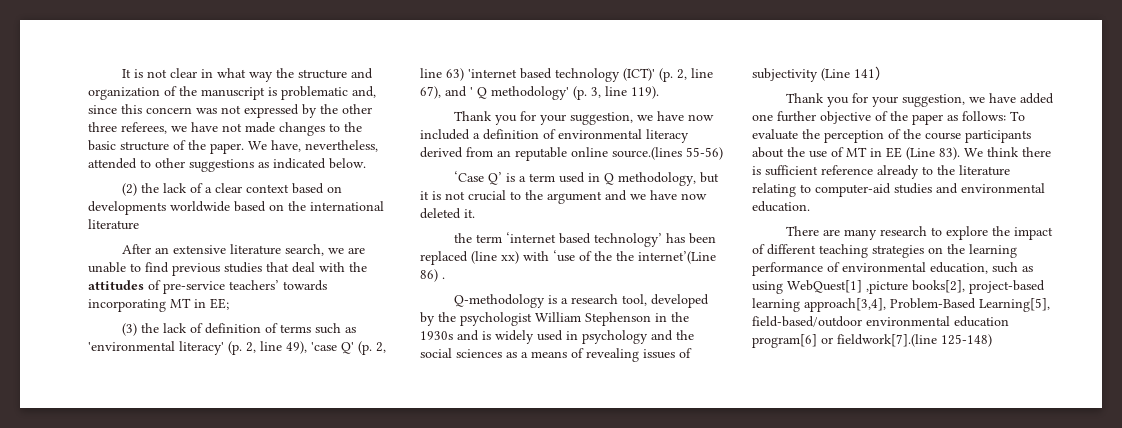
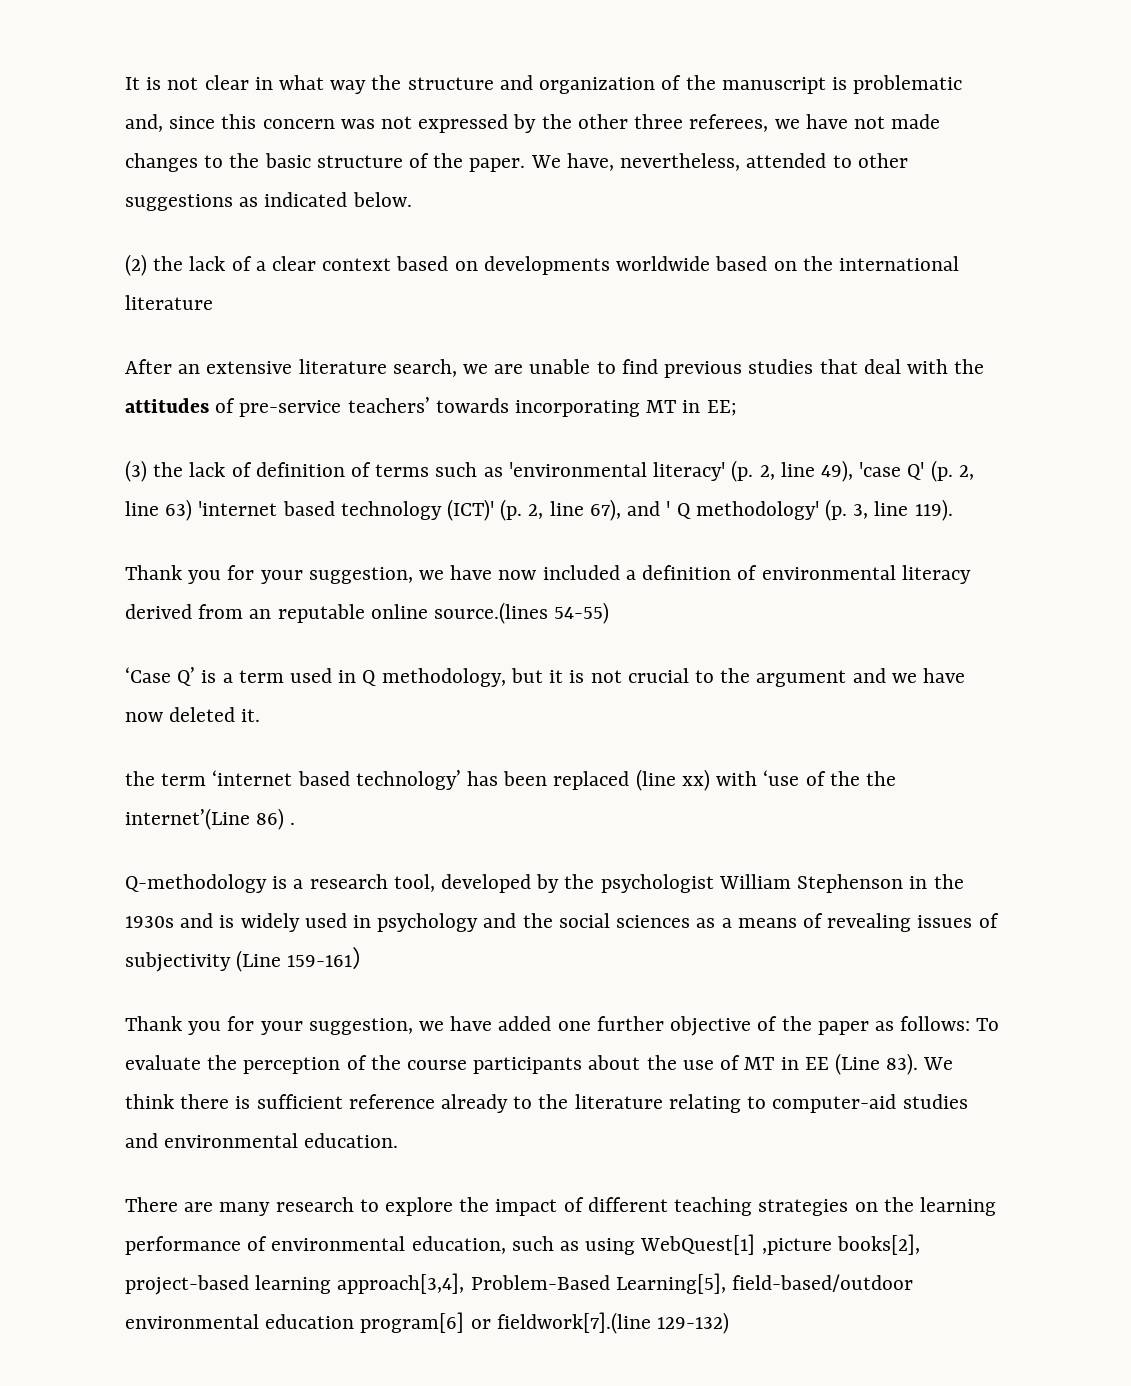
[686,147,723,160] 55-56) -> [554,602,610,624] 54-55)
[854,69,875,78] 141 -> [287,955,353,967] 159-161
[941,334,992,347] 125-148) -> [657,1312,730,1334] 129-132)

